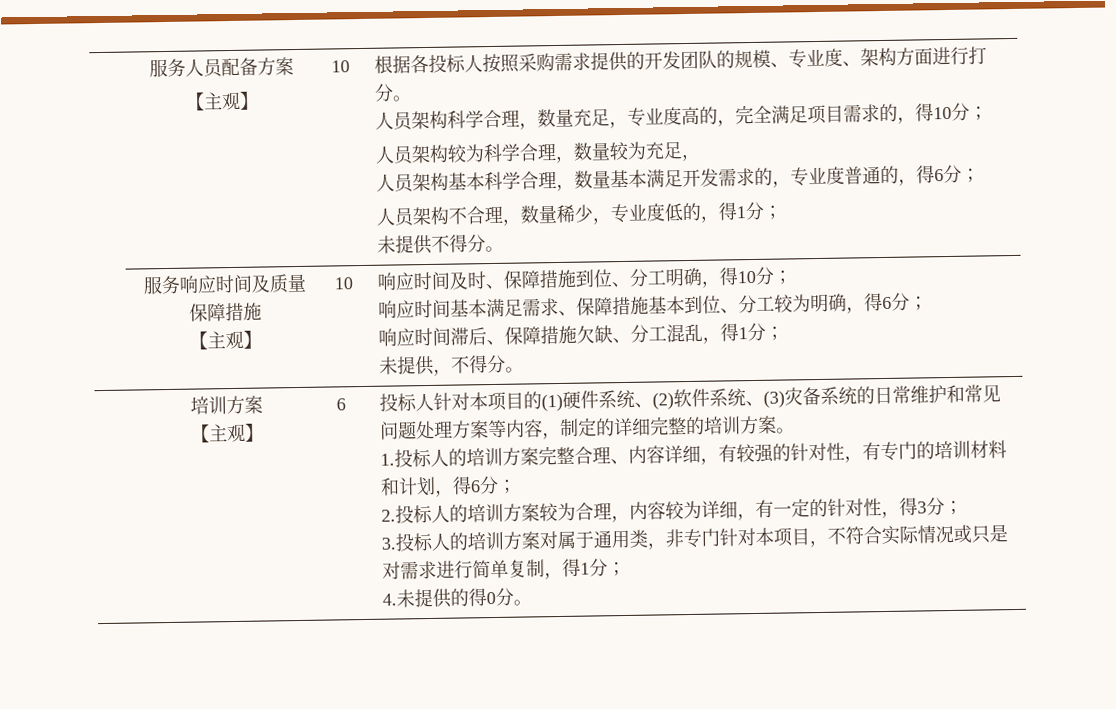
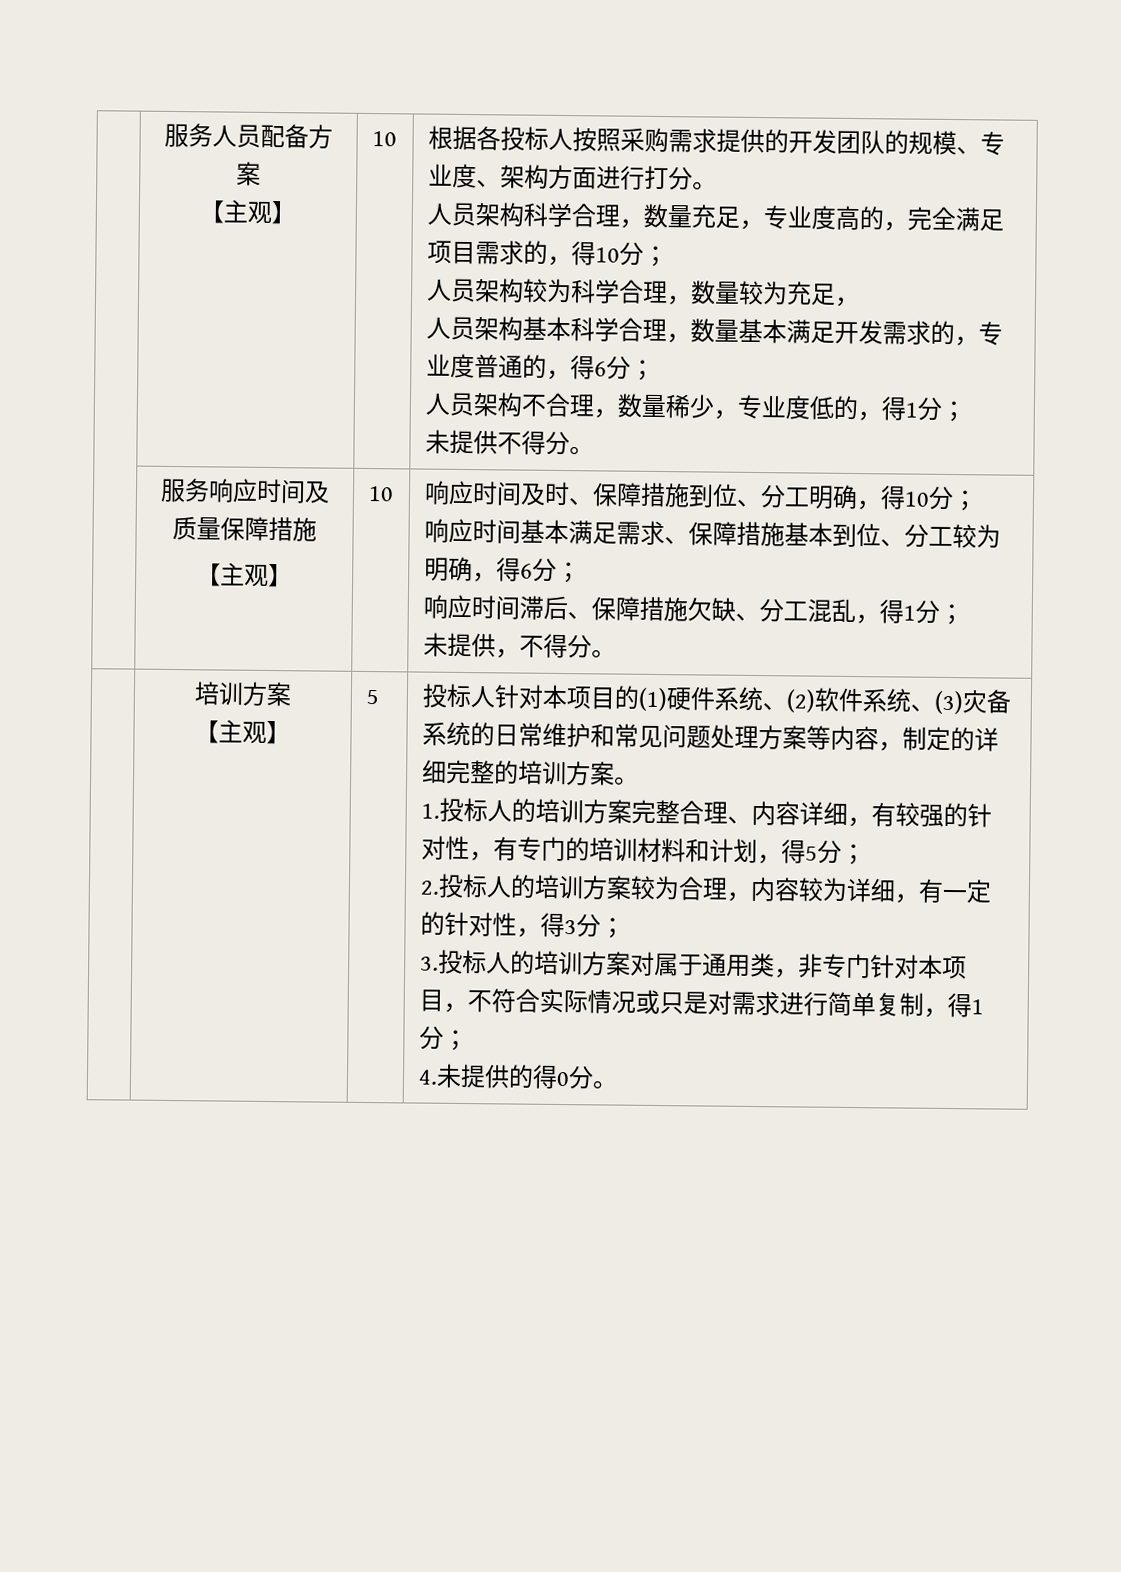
[336,398,347,411] 6 -> [365,689,379,705] 5
[470,480,482,493] 6 -> [804,846,818,861] 5

